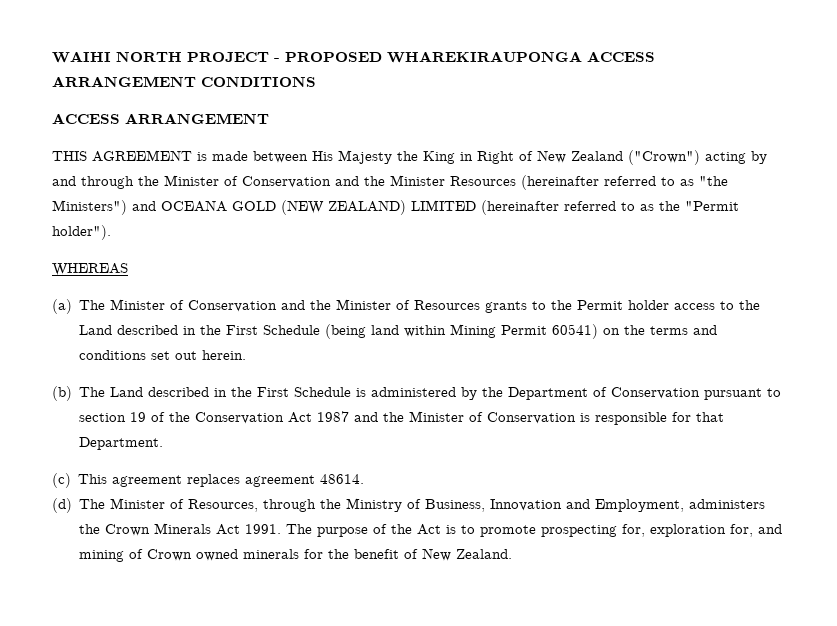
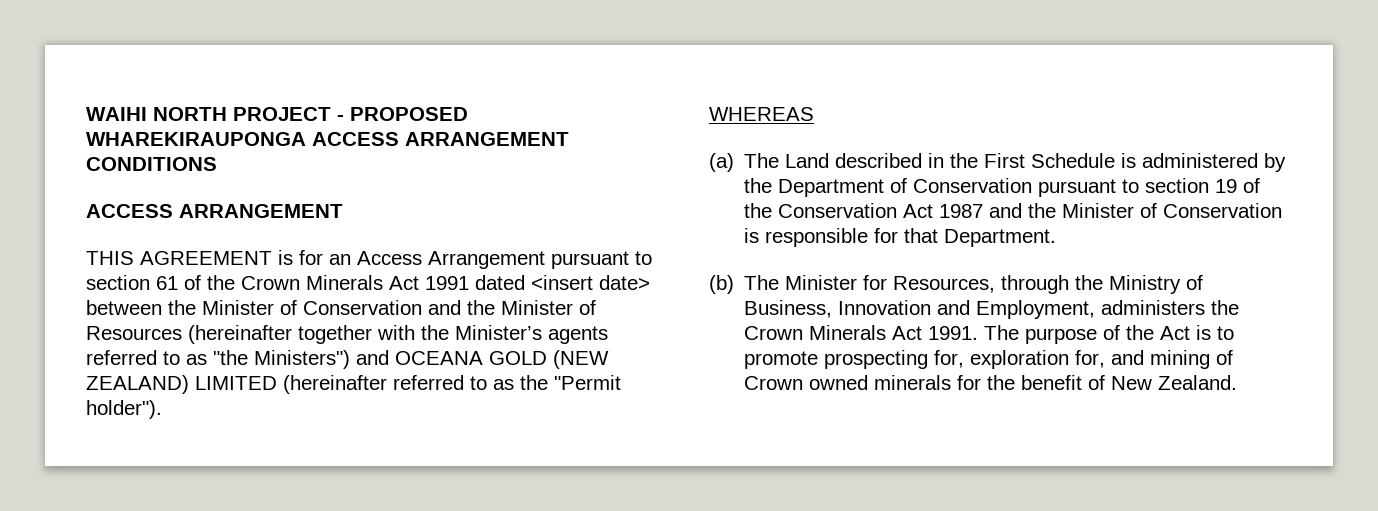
[212,150,767,165] [52,176,134,189] made between His Majesty the King in Right of New Zealand ("Crown") acting by and through -> [299,250,652,269] [86,275,650,290] [86,300,162,315] for an Access Arrangement pursuant to section 61 of the Crown Minerals Act 1991 dated <insert date> between
(445, 180) none -> [579,300,596,315] of
(599, 182) none -> [298,325,608,344] together with the Minister’s agents
[110,299,761,313] [79,324,718,339] [79,350,247,360] [52,386,106,401] Minister of Conservation and the Minister of Resources grants to the Permit holder access to the Land described in the First Schedule (being land within Mining Permit 60541) on the terms and conditions set out herein. // (b) The -> (780, 160) none
[52,473,365,488] [52,498,185,513] (c) This agreement replaces agreement 48614. // (d) The Minister of -> [709,275,888,294] (b) The Minister for

